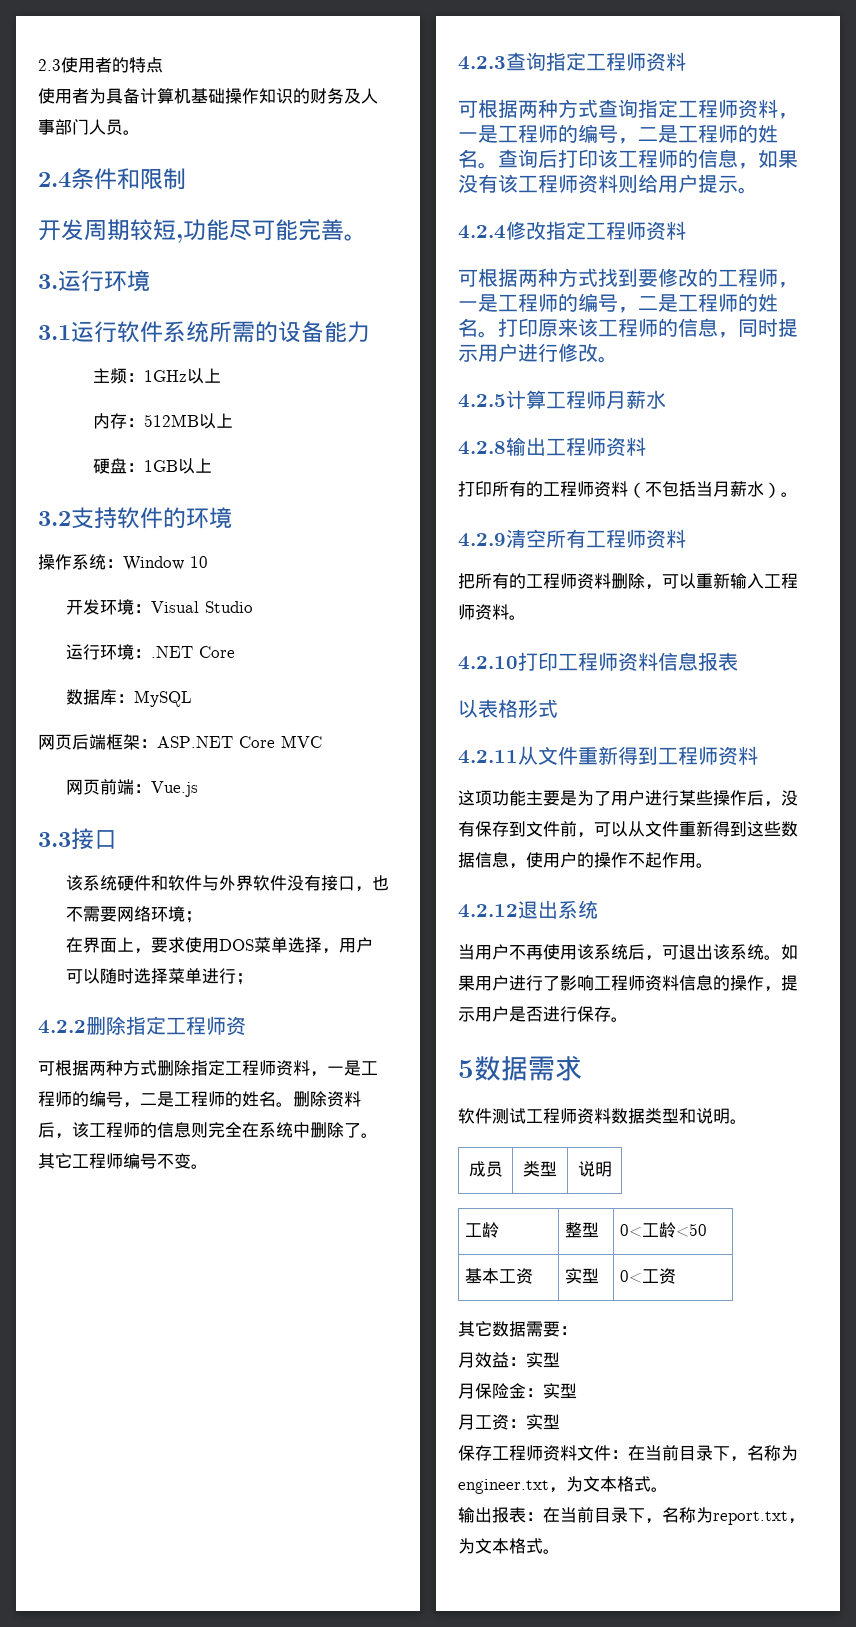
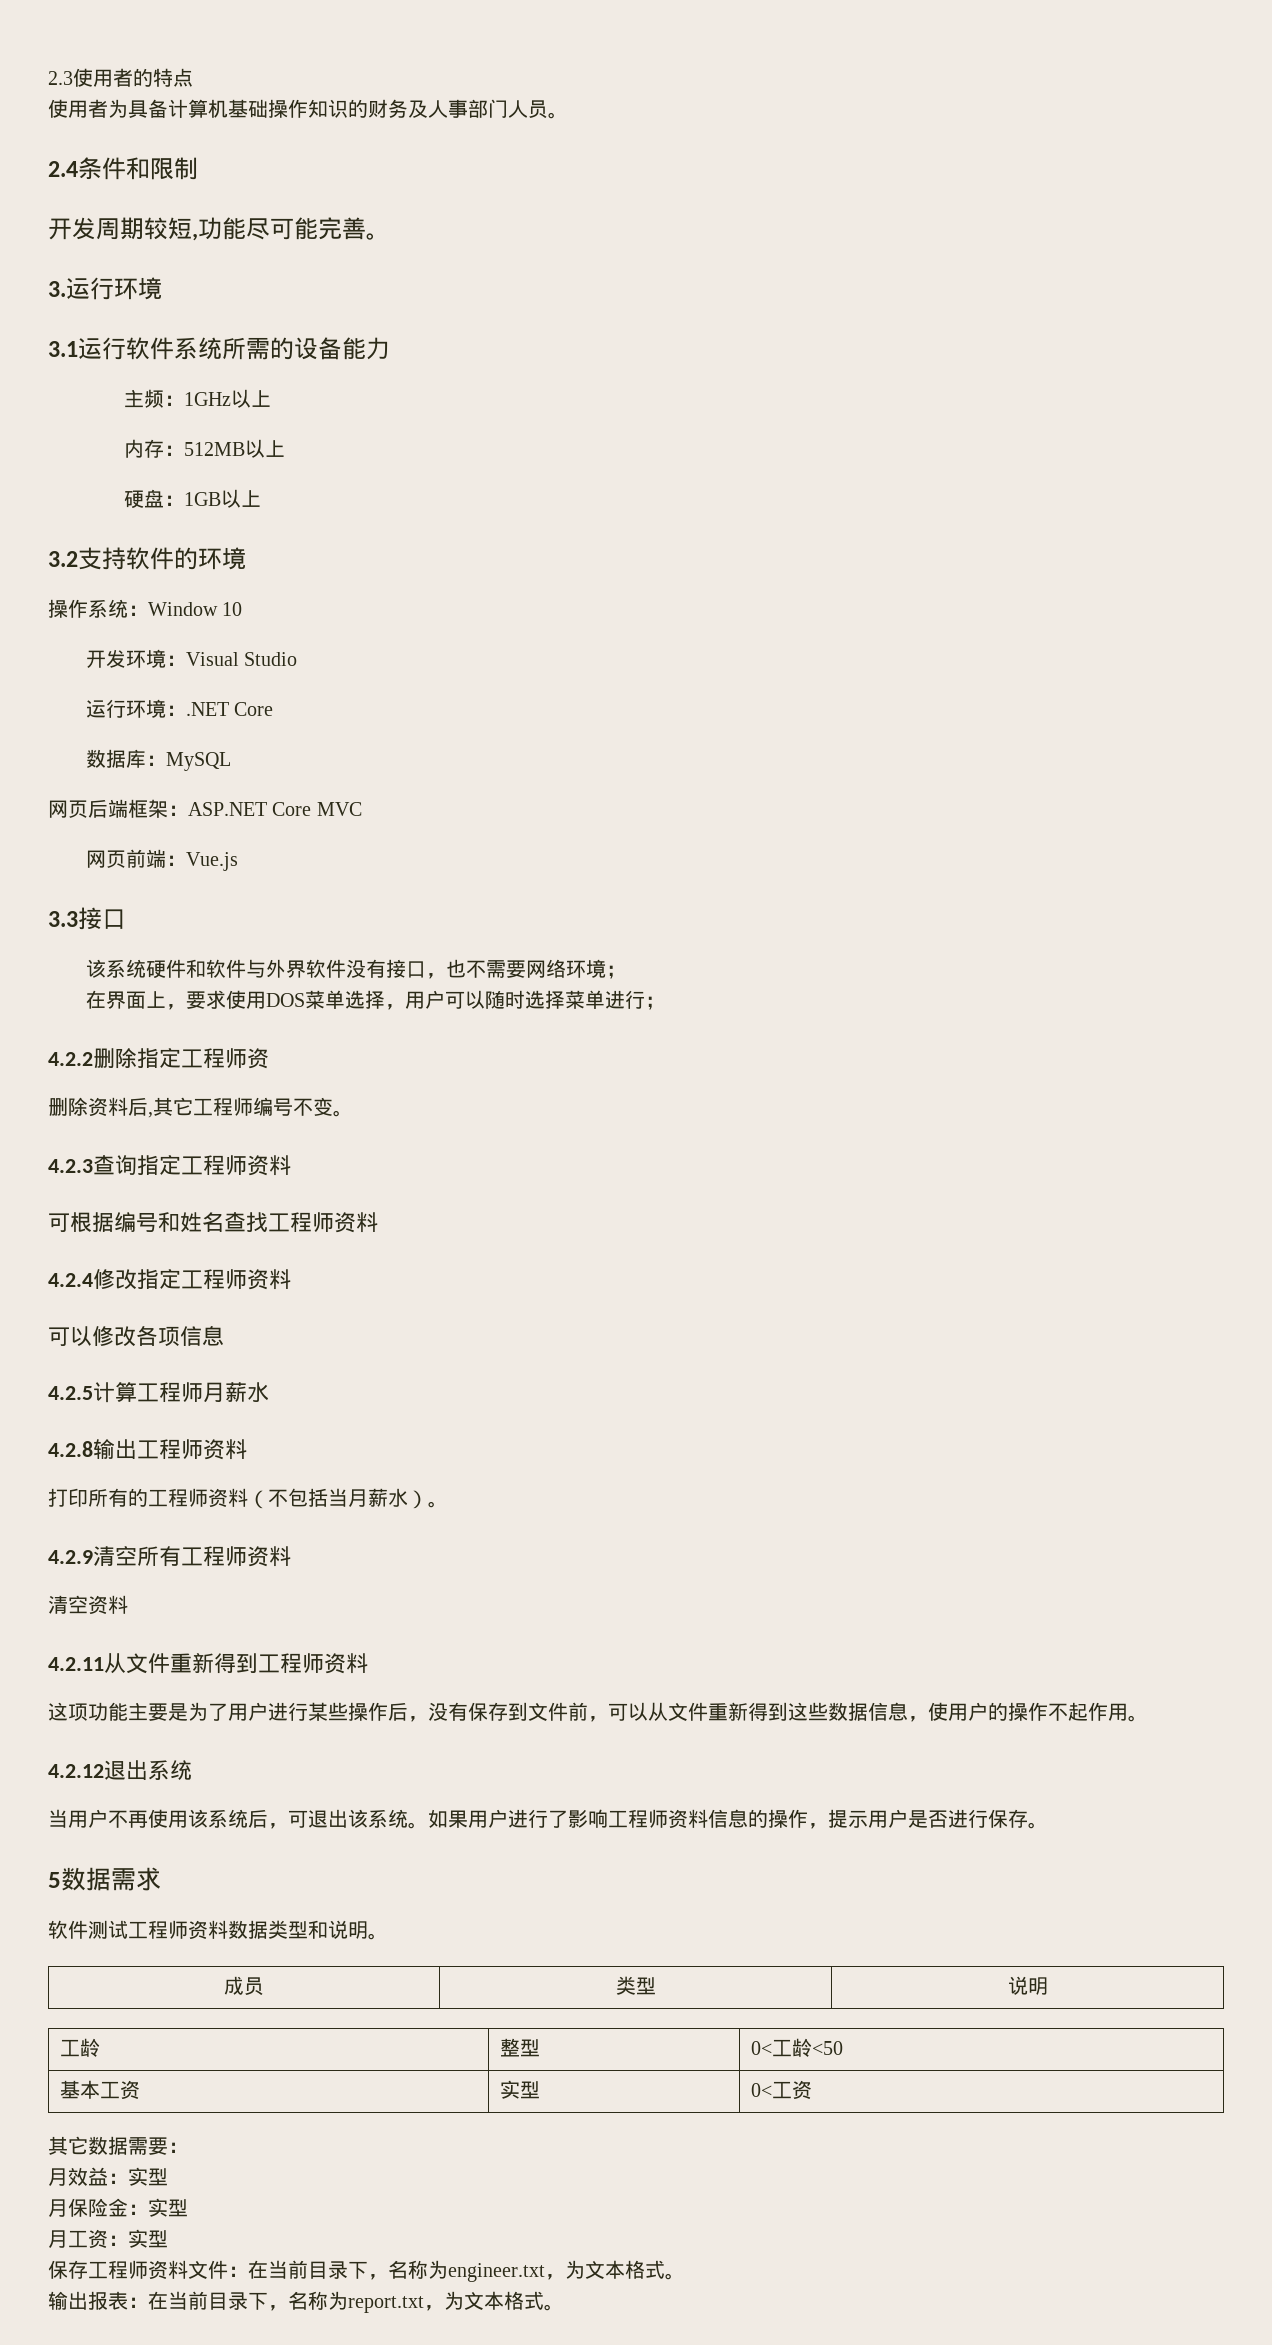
[38,1060,378,1077] [38,1091,361,1108] [38,1122,378,1139] 可根据两种方式删除指定工程师资料，一是工程师的编号，二是工程师的姓名。删除资料后，该工程师的信息则完全在系统中删除了。 -> [48,1097,153,1118] 删除资料后,
[518,99,798,119] [458,124,778,144] [458,149,798,169] [458,174,758,194] 两种方式查询指定工程师资料，一是工程师的编号，二是工程师的姓名。查询后打印该工程师的信息，如果没有该工程师资料则给用户提示。 -> [114,1212,378,1233] 编号和姓名查找工程师资料
[478,268,798,288] [458,293,778,313] [458,318,798,338] [458,343,618,363] 根据两种方式找到要修改的工程师，一是工程师的编号，二是工程师的姓名。打印原来该工程师的信息，同时提示用户进行修改。 -> [70,1325,224,1347] 以修改各项信息
[458,573,798,590] [458,604,526,620] [458,652,738,672] [458,699,558,718] 把所有的工程师资料删除，可以重新输入工程师资料。 // 4.2.10打印工程师资料信息报表 // 以表格形式 -> [48,1595,128,1615] 清空资料

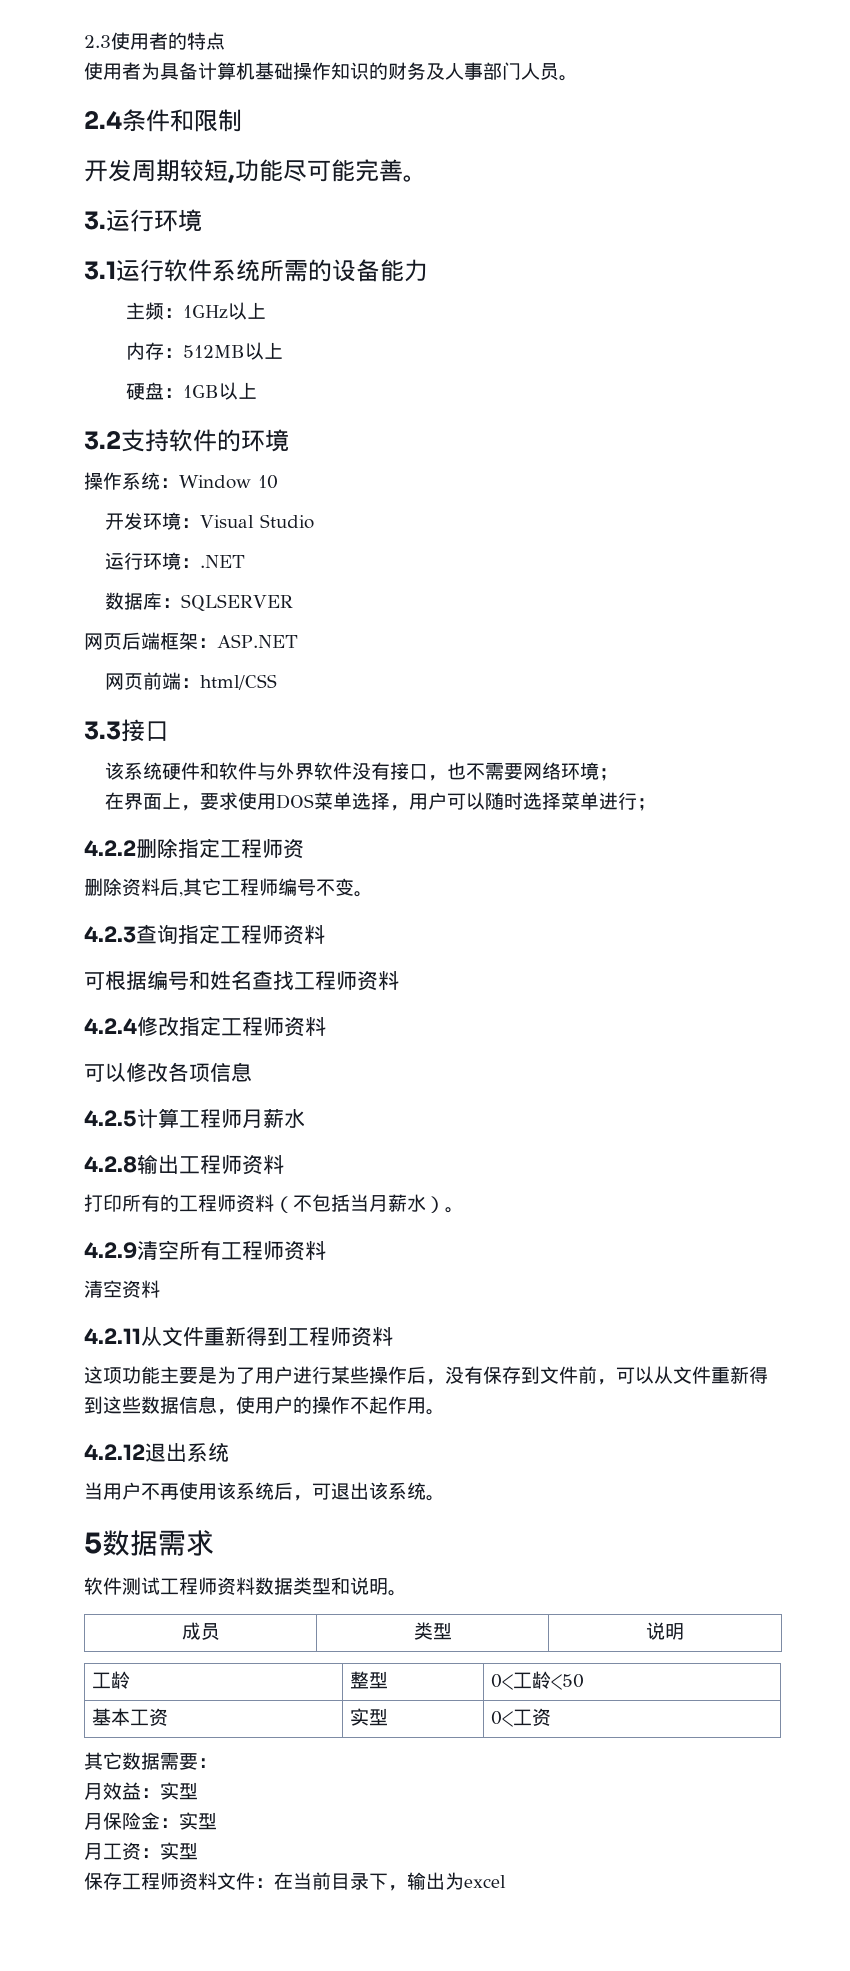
[234,702,274,716] Core -> (246, 561) none
[165,752,231,771] MySQL -> [181,594,294,612] SQLSERVER
[272,802,362,816] Core MVC -> (298, 641) none
[185,852,238,871] Vue.js -> [200,674,278,690] html/CSS
[428,1809,1048,1829] 如果用户进行了影响工程师资料信息的操作，提示用户是否进行保存。 -> (445, 1498) none
[388,2260,685,2282] [48,2291,564,2313] 名称为engineer.txt，为文本格式。 // 输出报表：在当前目录下，名称为report.txt，为文本格式。 -> [407,1872,506,1890] 输出为excel

